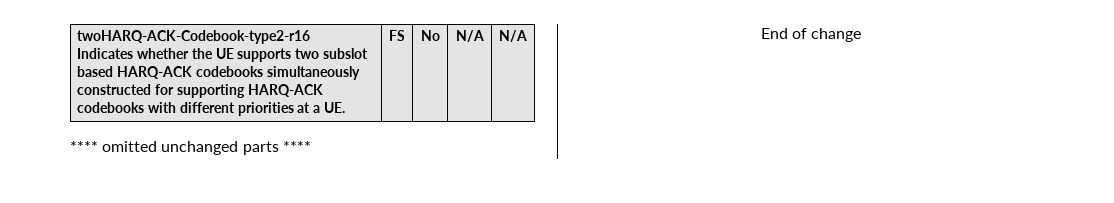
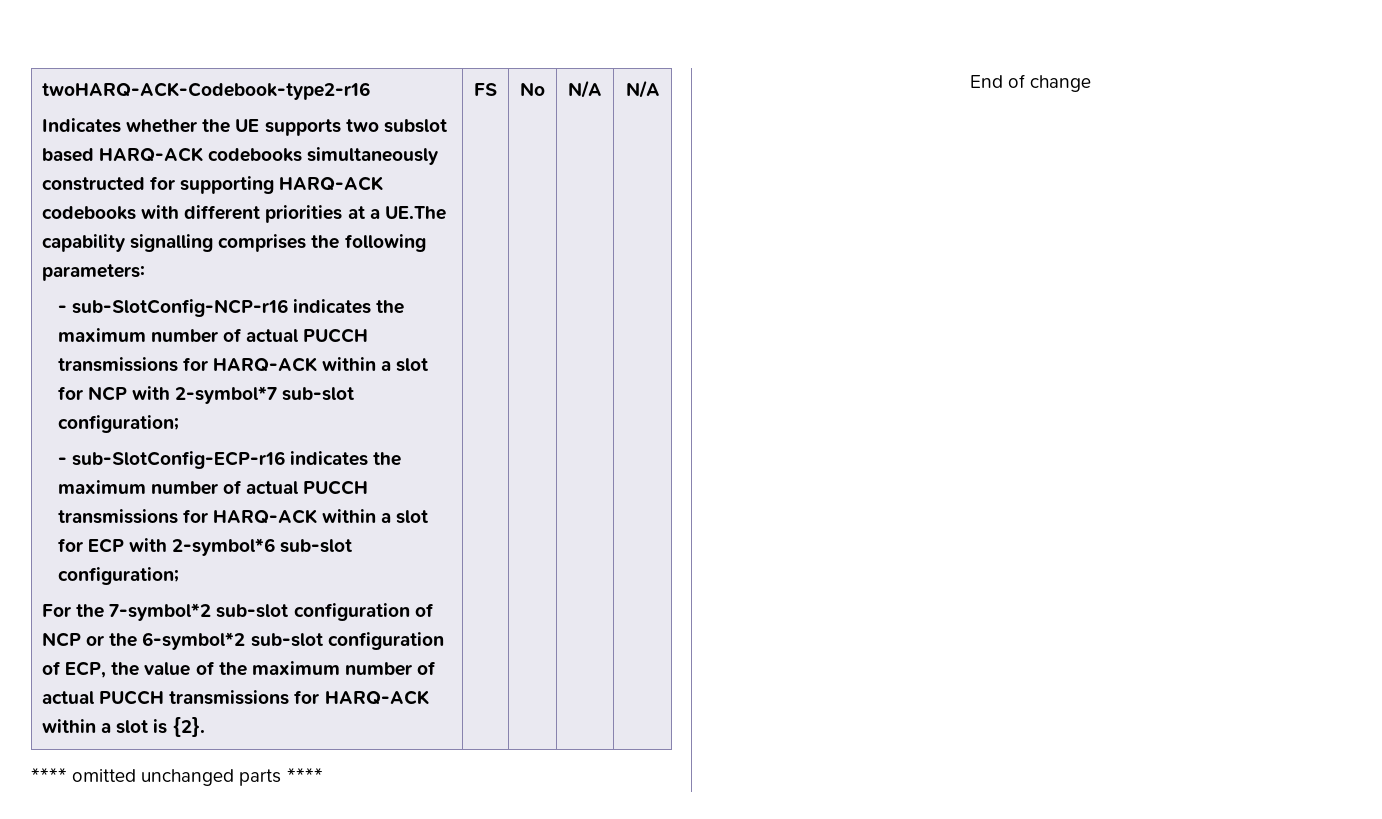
[324,102,346,113] UE. -> [384,206,446,220] [42,234,426,252] [42,264,146,281] [57,299,405,317] [57,328,369,343] [57,357,429,372] [57,386,355,404] [57,415,179,433] [57,451,402,469] [57,480,369,495] [57,509,429,524] [57,538,353,556] [57,567,179,585] [42,603,434,621] [42,632,444,650] [42,661,437,678] [42,690,429,705] [42,717,205,737] UE.The capability signalling comprises the following parameters: // - sub-SlotConfig-NCP-r16 indicates the maximum number of actual PUCCH transmissions for HARQ-ACK within a slot for NCP with 2-symbol*7 sub-slot configuration; // - sub-SlotConfig-ECP-r16 indicates the maximum number of actual PUCCH transmissions for HARQ-ACK within a slot for ECP with 2-symbol*6 sub-slot configuration; // For the 7-symbol*2 sub-slot configuration of NCP or the 6-symbol*2 sub-slot configuration of ECP, the value of the maximum number of actual PUCCH transmissions for HARQ-ACK within a slot is {2}.

